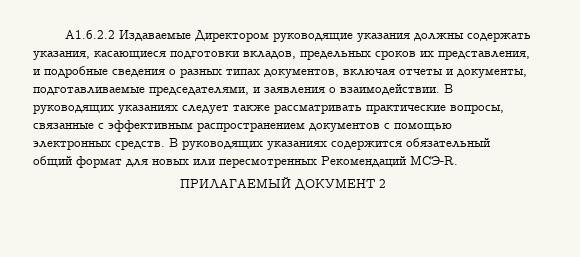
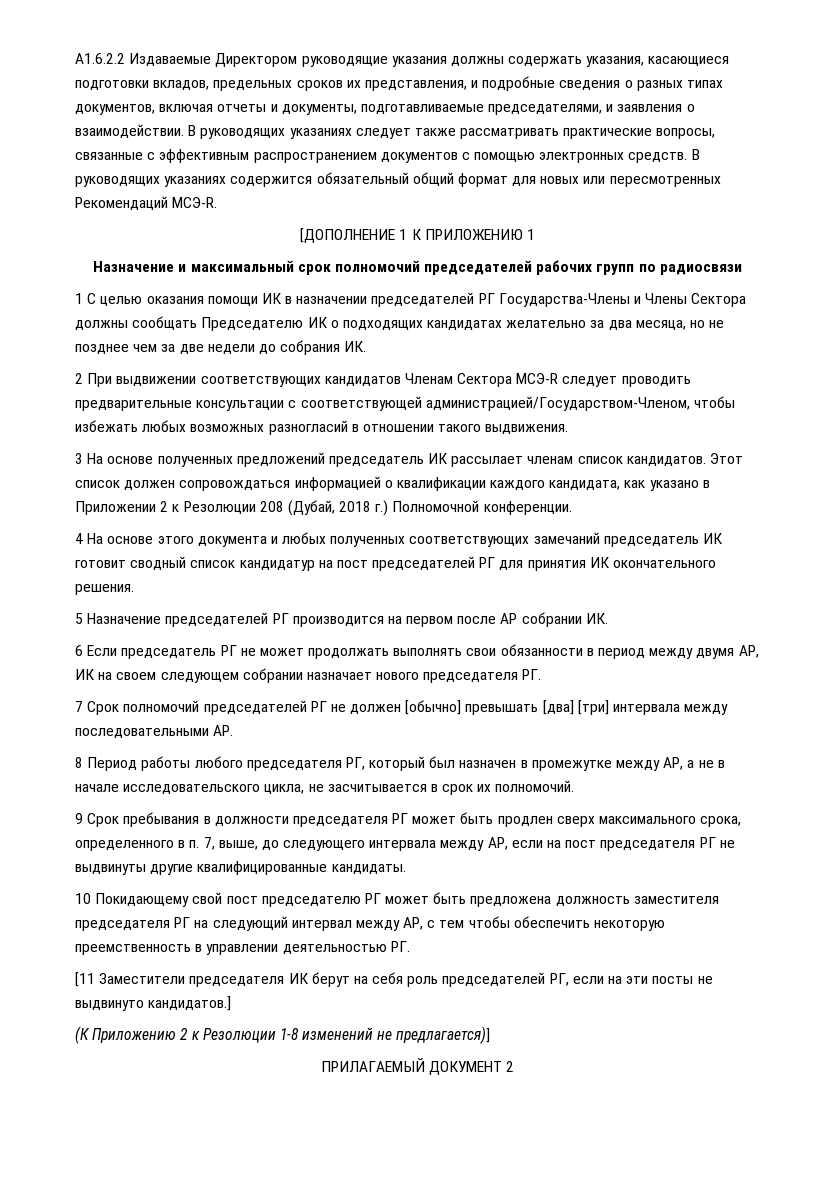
(458, 160) none -> [300,228,535,243] [93,260,742,275] [75,292,747,307] [75,316,725,331] [75,340,367,355] [75,373,691,387] [75,396,735,411] [75,420,569,435] [75,452,744,467] [75,476,710,491] [75,500,572,516] [75,532,724,547] [75,556,717,571] [75,584,134,595] [75,612,608,627] [75,644,759,659] [75,668,542,683] [75,700,729,715] [75,725,234,738] [75,756,725,771] [75,780,575,795] [75,812,742,827] [75,837,735,851] [75,861,406,875] [75,892,719,907] [75,916,666,931] [75,941,410,955] [75,972,713,987] [75,996,232,1011] [75,1026,491,1044] // [ДОПОЛНЕНИЕ 1 К ПРИЛОЖЕНИЮ 1 // Назначение и максимальный срок полномочий председателей рабочих групп по радиосвязи // 1 С целью оказания помощи ИК в назначении председателей РГ Государства-Члены и Члены Сектора должны сообщать Председателю ИК о подходящих кандидатах желательно за два месяца, но не позднее чем за две недели до собрания ИК. // 2 При выдвижении соответствующих кандидатов Членам Сектора МСЭ-R следует проводить предварительные консультации с соответствующей администрацией/Государством-Членом, чтобы избежать любых возможных разногласий в отношении такого выдвижения. // 3 На основе полученных предложений председатель ИК рассылает членам список кандидатов. Этот список должен сопровождаться информацией о квалификации каждого кандидата, как указано в Приложении 2 к Резолюции 208 (Дубай, 2018 г.) Полномочной конференции. // 4 На основе этого документа и любых полученных соответствующих замечаний председатель ИК готовит сводный список кандидатур на пост председателей РГ для принятия ИК окончательного решения. // 5 Назначение председателей РГ производится на первом после АР собрании ИК. // 6 Если председатель РГ не может продолжать выполнять свои обязанности в период между двумя АР, ИК на своем следующем собрании назначает нового председателя РГ. // 7 Срок полномочий председателей РГ не должен [обычно] превышать [два] [три] интервала между последовательными АР. // 8 Период работы любого председателя РГ, который был назначен в промежутке между АР, а не в начале исследовательского цикла, не засчитывается в срок их полномочий. // 9 Срок пребывания в должности председателя РГ может быть продлен сверх максимального срока, определенного в п. 7, выше, до следующего интервала между АР, если на пост председателя РГ не выдвинуты другие квалифицированные кандидаты. // 10 Покидающему свой пост председателю РГ может быть предложена должность заместителя председателя РГ на следующий интервал между АР, с тем чтобы обеспечить некоторую преемственность в управлении деятельностью РГ. // [11 Заместители председателя ИК берут на себя роль председателей РГ, если на эти посты не выдвинуто кандидатов.] // (К Приложению 2 к Резолюции 1-8 изменений не предлагается)]

